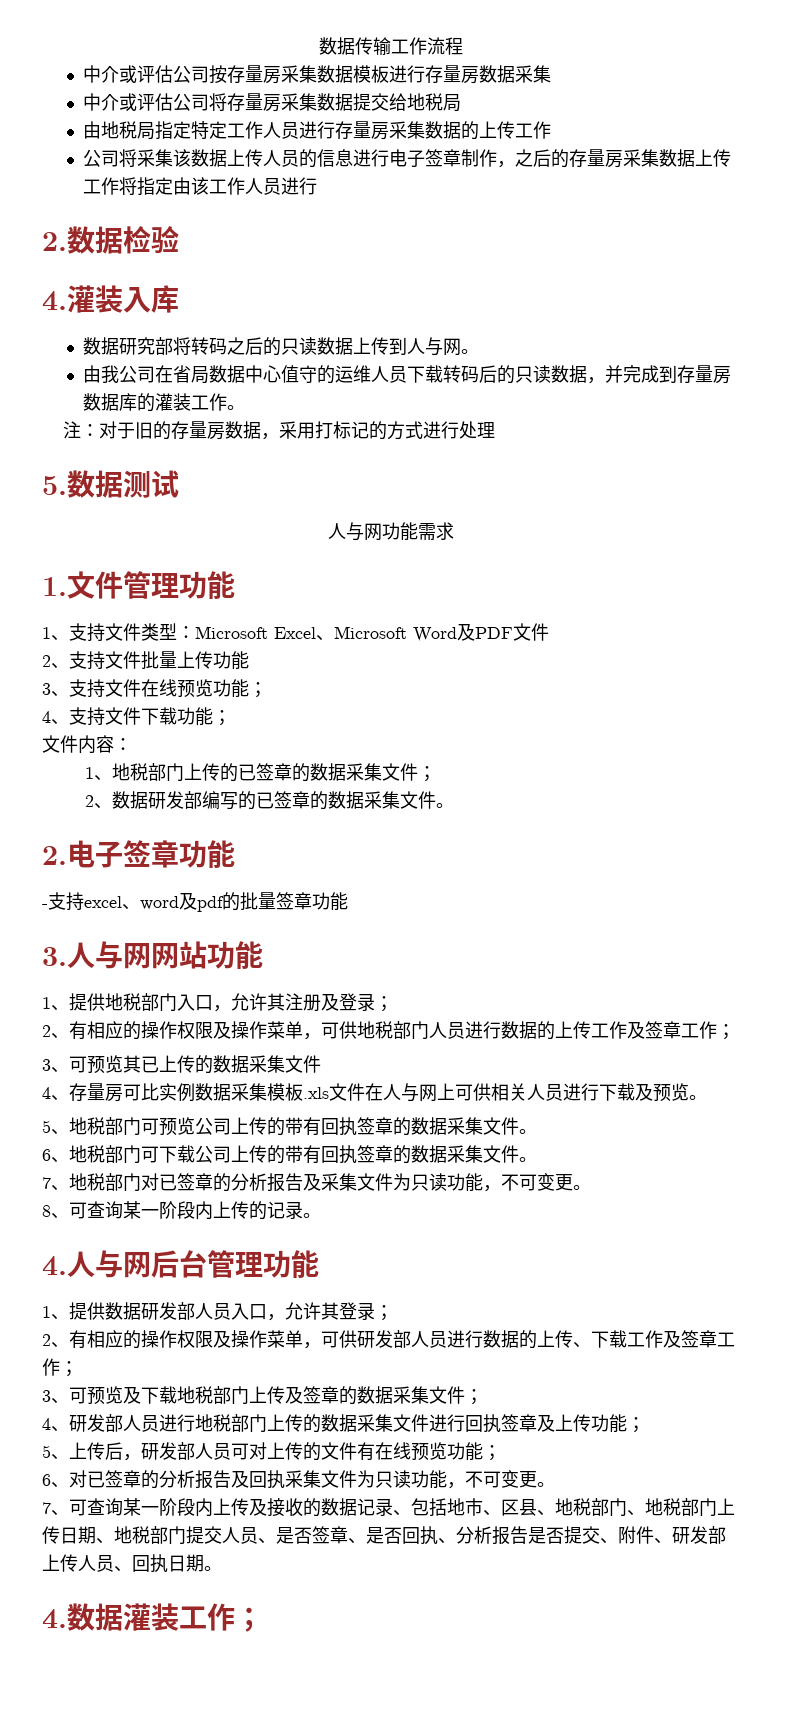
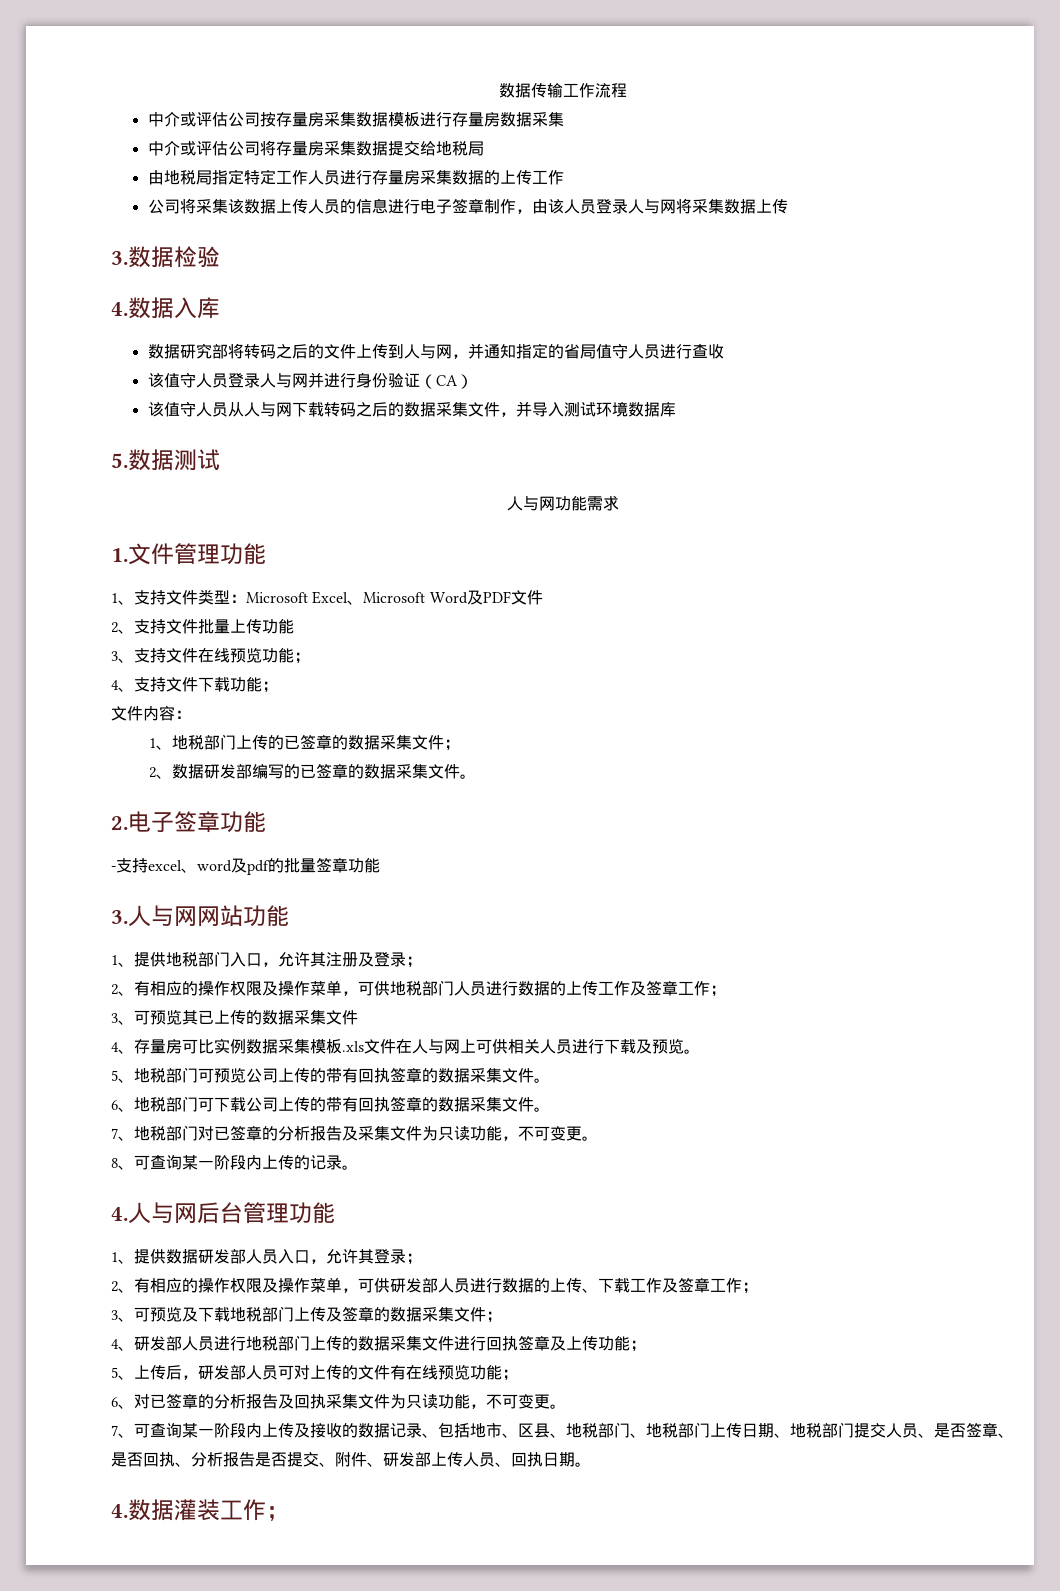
[515,149,732,168] [83,177,318,196] [42,232,67,251] 之后的存量房采集数据上传工作将指定由该工作人员进行 // 2. -> [531,198,788,214] [111,251,128,265] 由该人员登录人与网将采集数据上传 // 3.
[67,285,123,313] 灌装 -> [128,297,174,319] 数据
[281,337,354,355] 只读数据 -> [323,344,356,359] 文件
[461,349,480,354] [83,365,732,384] [83,393,246,412] [63,421,496,440] 。 // 由我公司在省局数据中心值守的运维人员下载转码后的只读数据，并完成到存量房数据库的灌装工作。 // 注：对于旧的存量房数据，采用打标记的方式进行处理 -> [451,343,724,359] [147,372,473,389] [147,401,676,417] ，并通知指定的省局值守人员进行查收 // 该值守人员登录人与网并进行身份验证（CA） // 该值守人员从人与网下载转码之后的数据采集文件，并导入测试环境数据库

